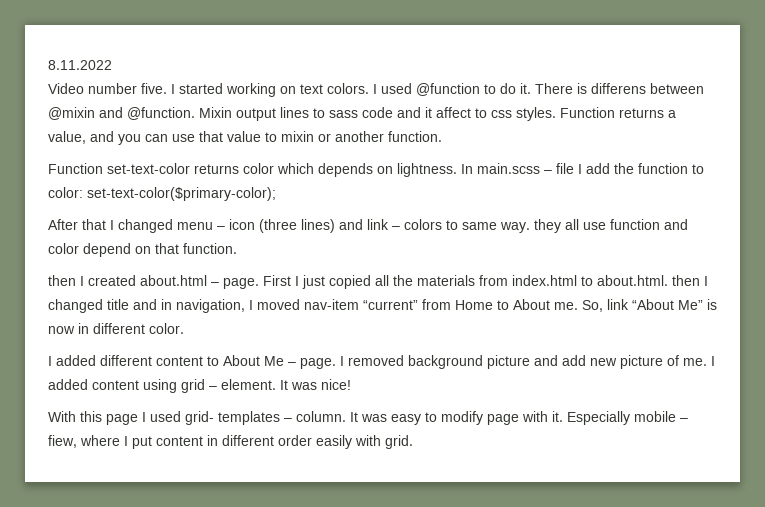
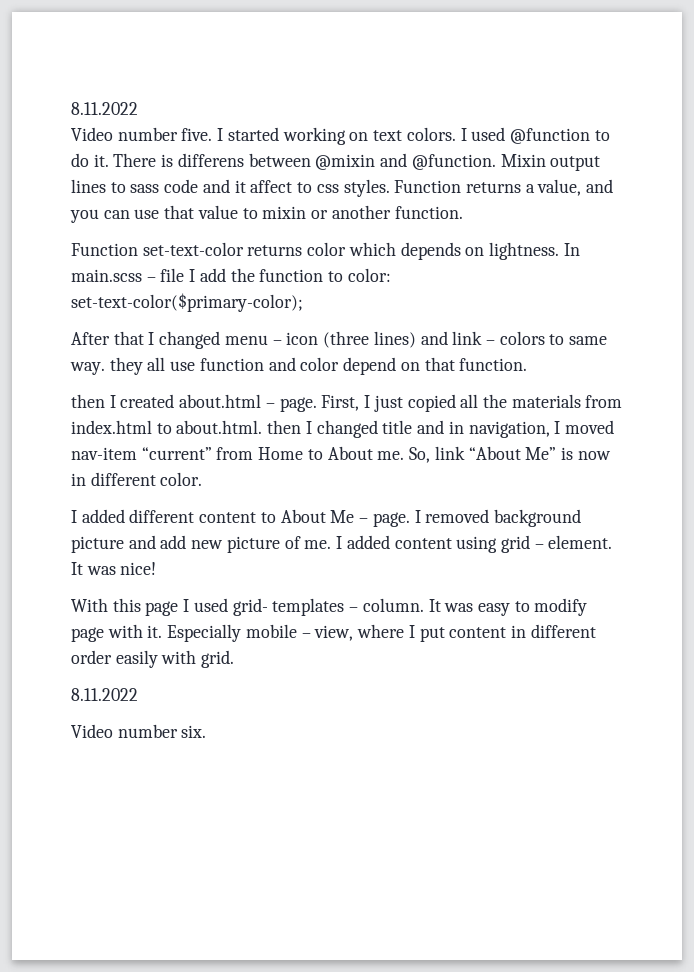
[263,275,291,286] First -> [321,395,360,411] First,
[48,435,77,448] fiew, -> [314,625,354,641] view,
(413, 442) none -> [71,688,138,701] [71,724,207,738] // 8.11.2022 // Video number six.

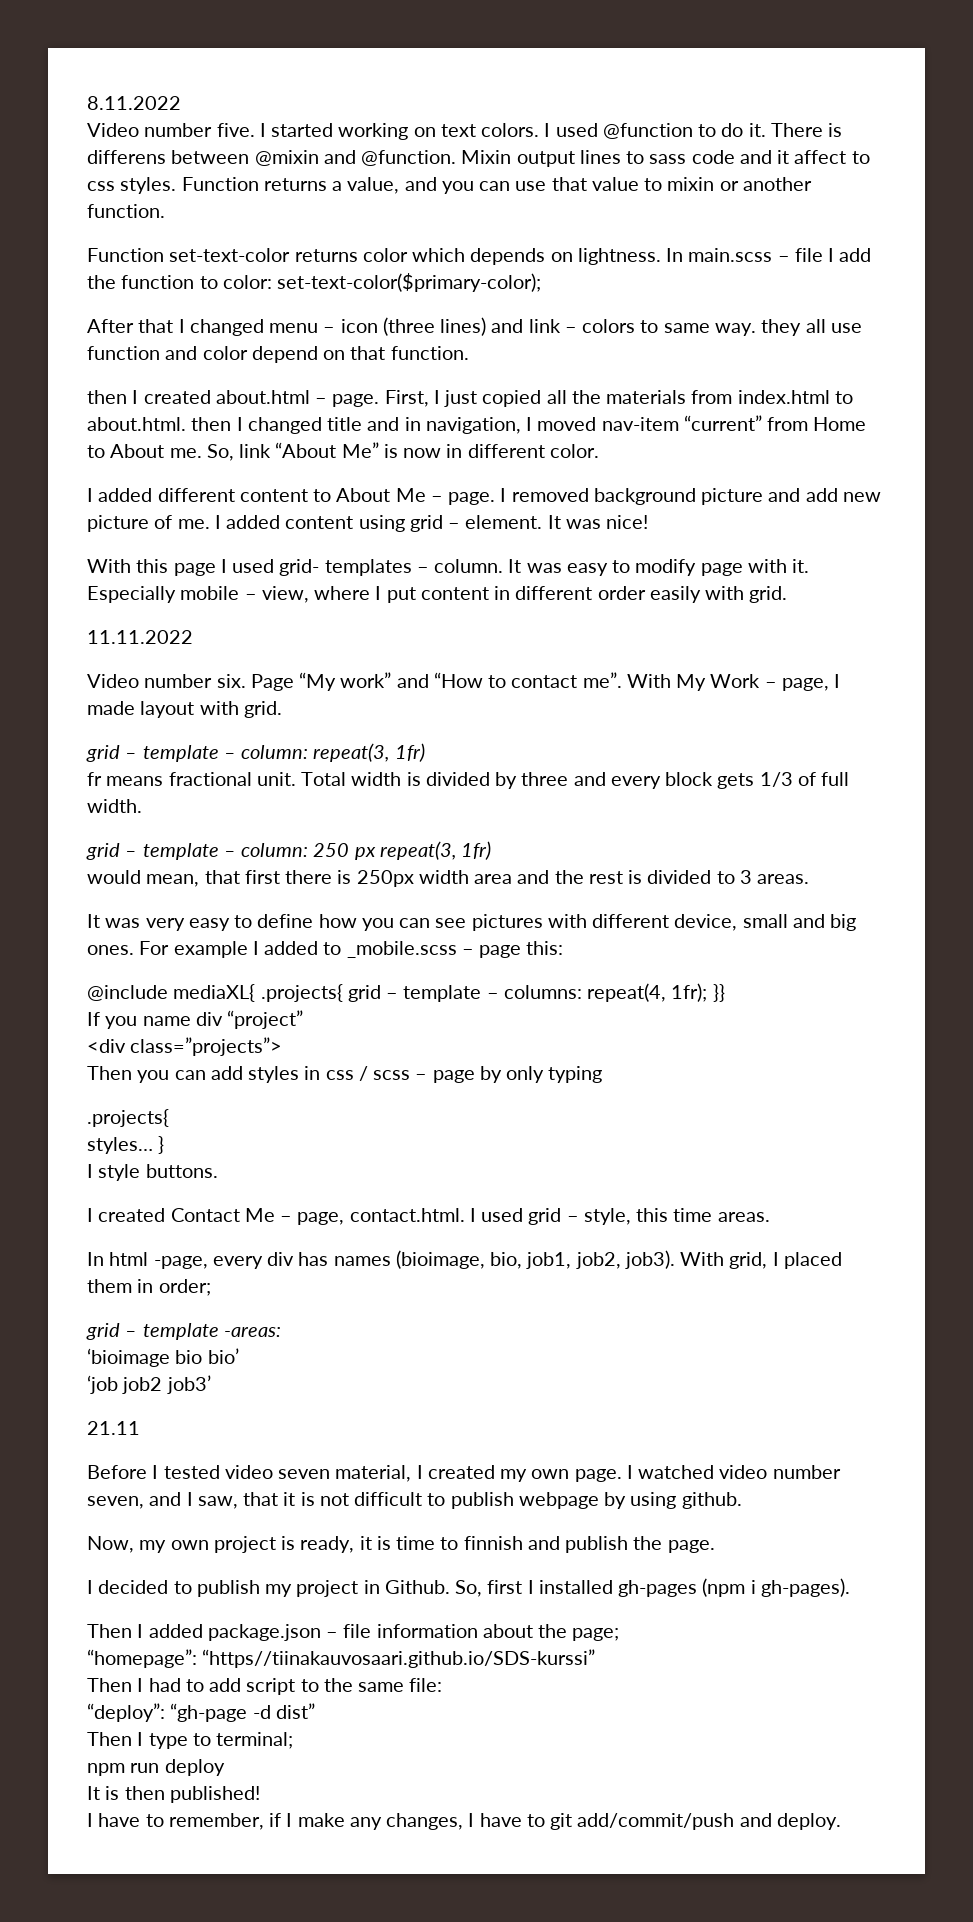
[71,688,138,701] 8.11.2022 -> [87,630,193,644] 11.11.2022
(207, 731) none -> [250,672,841,691] [87,701,282,718] [86,743,425,762] [87,772,850,789] [87,799,142,813] [86,841,492,860] [87,870,810,887] [87,914,857,931] [87,941,564,958] [87,983,725,1002] [87,1010,304,1029] [87,1037,283,1056] [87,1066,603,1083] [87,1109,169,1127] [87,1136,165,1154] [87,1164,218,1181] [87,1208,770,1225] [87,1250,842,1269] [87,1279,211,1296] [86,1323,281,1340] [87,1348,239,1367] [87,1375,211,1394] [87,1421,140,1435] [87,1465,841,1482] [87,1492,742,1509] [87,1536,715,1553] [87,1578,850,1597] [87,1624,620,1641] [87,1649,596,1668] [87,1678,443,1695] [87,1703,315,1722] [87,1732,294,1749] [87,1759,225,1776] [87,1786,260,1803] [87,1813,841,1830] Page “My work” and “How to contact me”. With My Work – page, I made layout with grid. // grid – template – column: repeat(3, 1fr) // fr means fractional unit. Total width is divided by three and every block gets 1/3 of full width. // grid – template – column: 250 px repeat(3, 1fr) // would mean, that first there is 250px width area and the rest is divided to 3 areas. // It was very easy to define how you can see pictures with different device, small and big ones. For example I added to _mobile.scss – page this: // @include mediaXL{ .projects{ grid – template – columns: repeat(4, 1fr); }} // If you name div “project” // <div class=”projects”> // Then you can add styles in css / scss – page by only typing // .projects{ // styles… } // I style buttons. // I created Contact Me – page, contact.html. I used grid – style, this time areas. // In html -page, every div has names (bioimage, bio, job1, job2, job3). With grid, I placed them in order; // grid – template -areas: // ‘bioimage bio bio’ // ‘job job2 job3’ // 21.11 // Before I tested video seven material, I created my own page. I watched video number seven, and I saw, that it is not difficult to publish webpage by using github. // Now, my own project is ready, it is time to finnish and publish the page. // I decided to publish my project in Github. So, first I installed gh-pages (npm i gh-pages). // Then I added package.json – file information about the page; // “homepage”: “https//tiinakauvosaari.github.io/SDS-kurssi” // Then I had to add script to the same file: // “deploy”: “gh-page -d dist” // Then I type to terminal; // npm run deploy // It is then published! // I have to remember, if I make any changes, I have to git add/commit/push and deploy.

